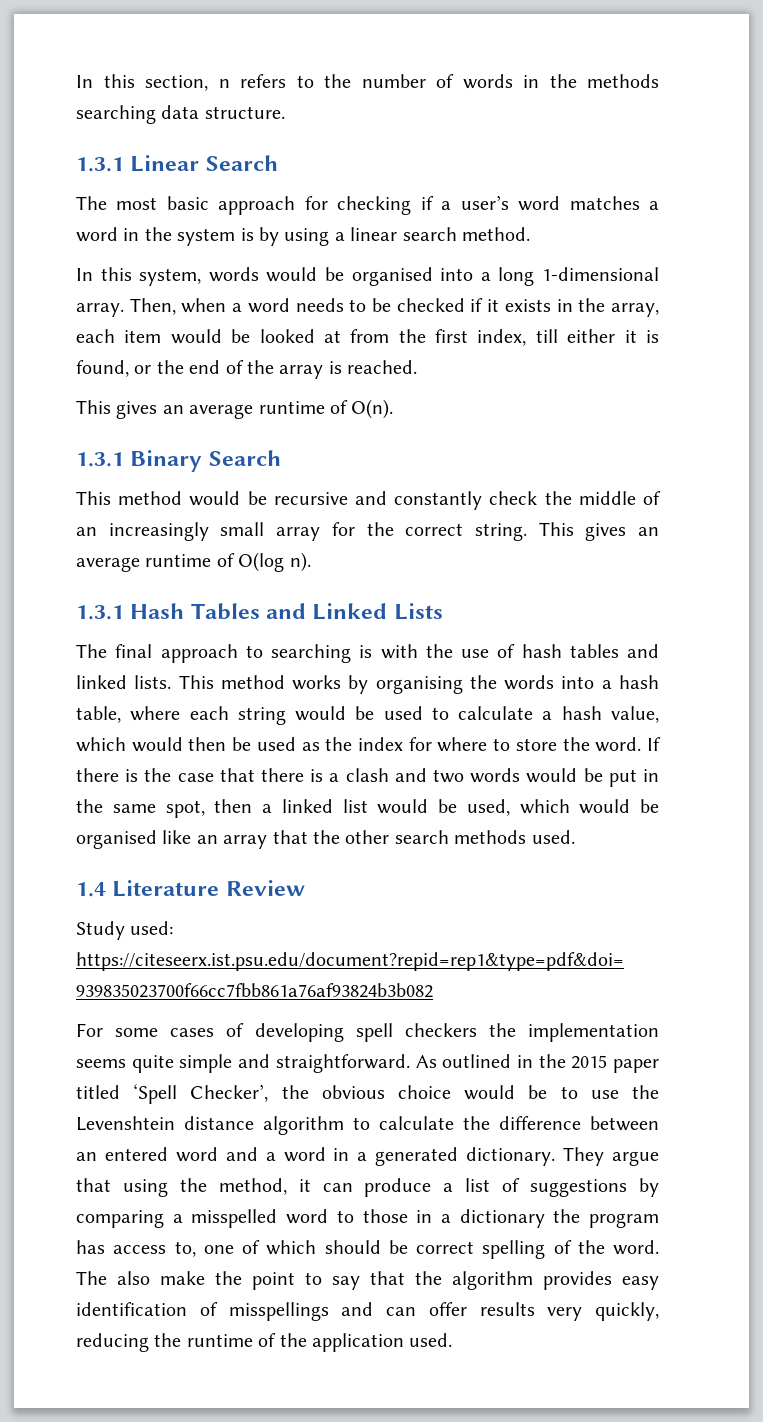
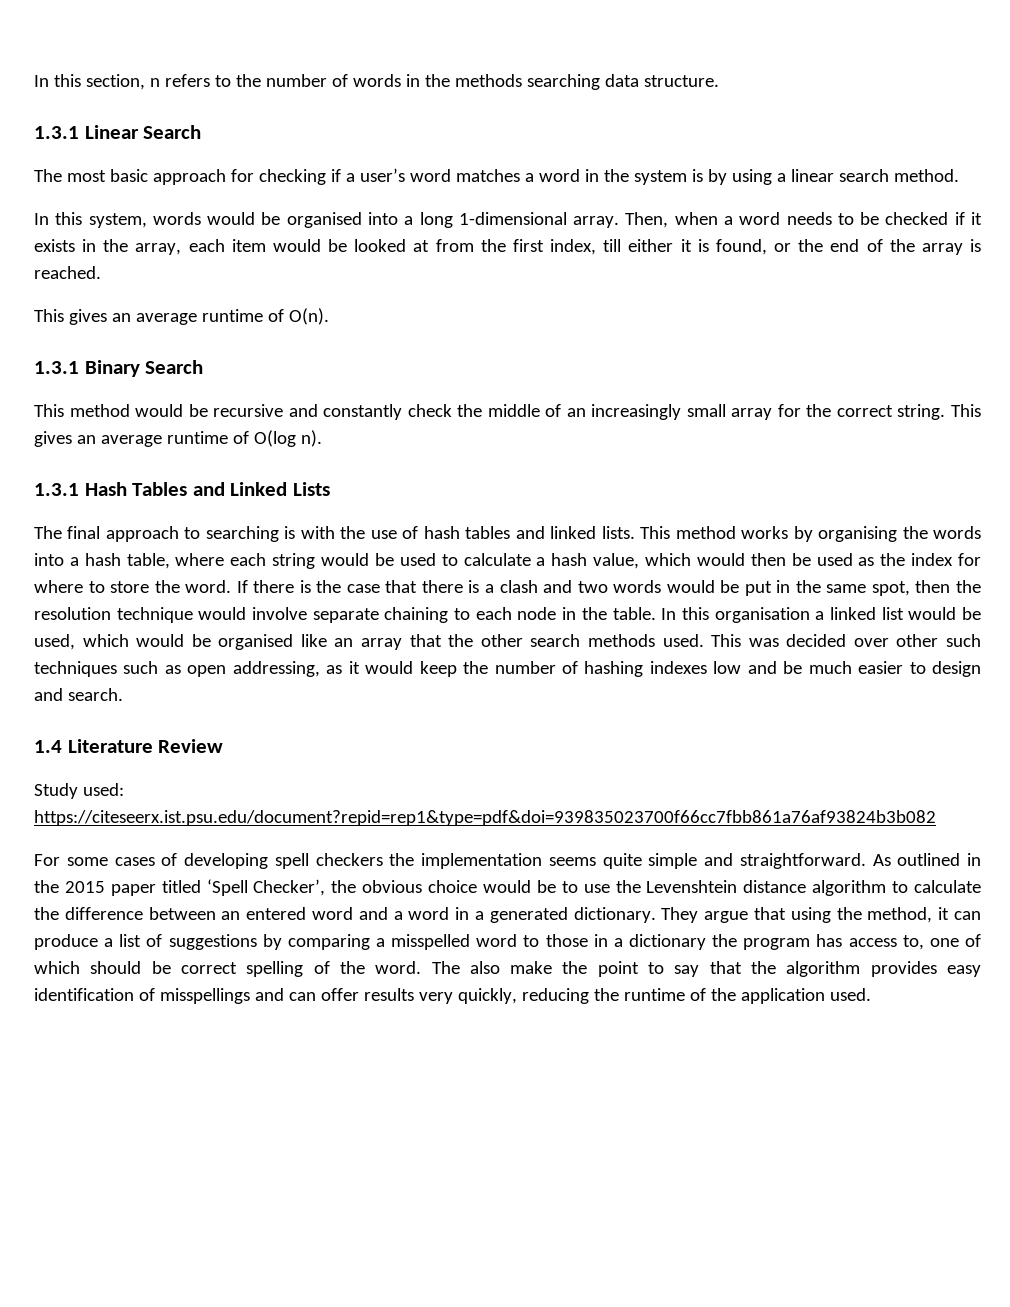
(253, 806) none -> [956,580,982,593] [34,607,810,623] the resolution technique would involve separate chaining to each node in the table. In this organisation
(575, 837) none -> [711,634,981,647] [34,661,982,677] [34,688,123,701] This was decided over other such techniques such as open addressing, as it would keep the number of hashing indexes low and be much easier to design and search.

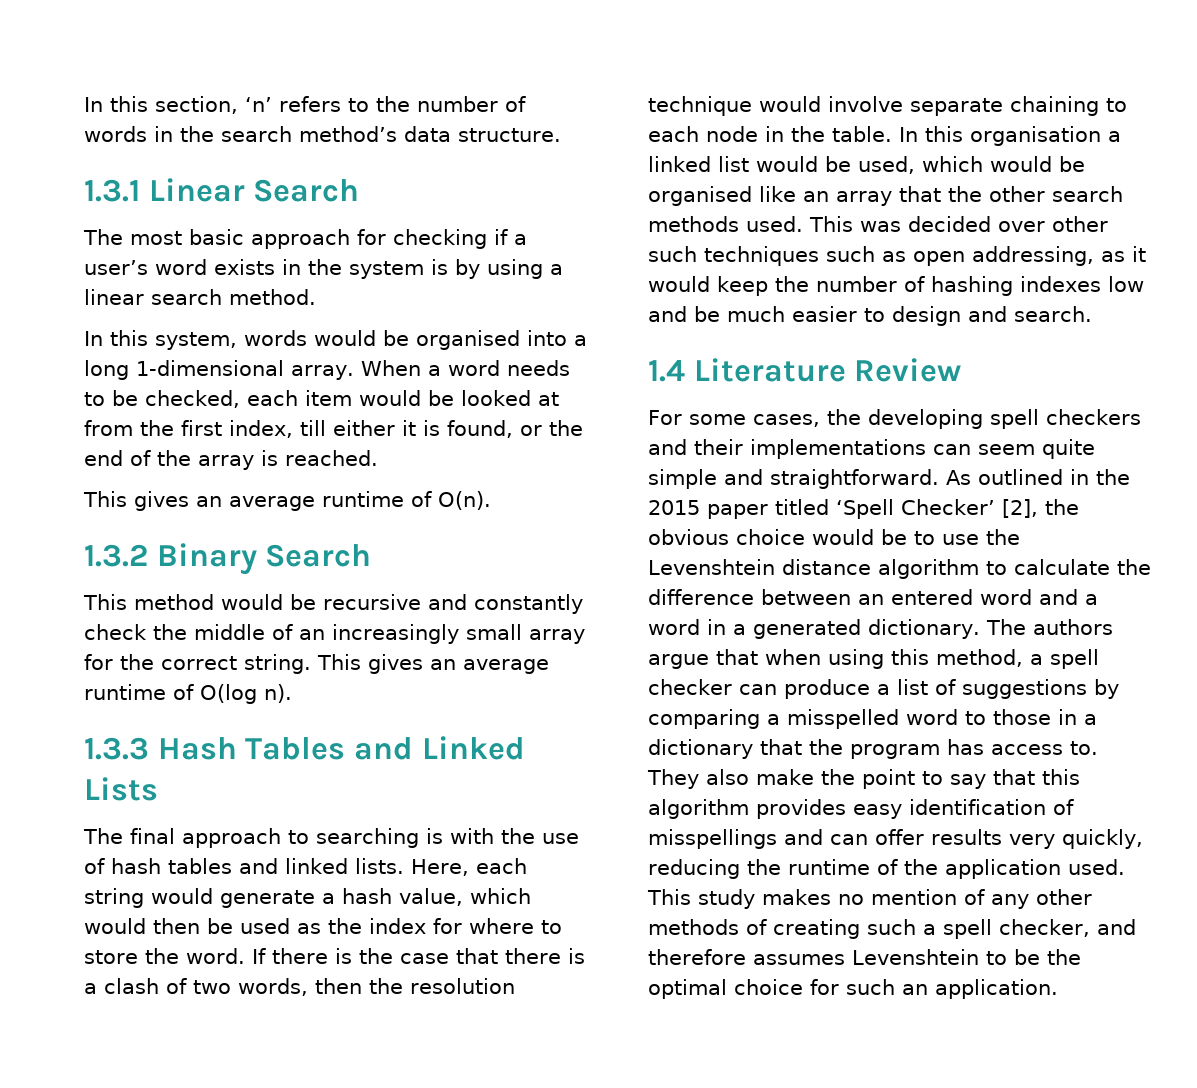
[149,78,160,87] n -> [245,97,272,112] ‘n’
[454,74,600,90] methods searching -> [221,126,397,142] search method’s
[455,169,580,182] matches a word -> [214,259,275,275] exists
[625,212,718,228] Then, when -> [360,360,421,376] When
[885,212,983,225] [34,239,182,255] checked if it exists in the array, -> [145,390,240,408] checked,
[34,361,79,374] 1.3.1 -> [84,544,148,567] 1.3.2
[34,483,79,496] 1.3.1 -> [84,737,149,760] 1.3.3
[640,526,982,542] [34,553,531,569] This method works by organising the words into a hash table, where each string would be used to calculate -> [410,858,527,876] [84,888,315,908] Here, each string would generate
[543,580,910,596] and two words would be put in the same spot, -> [166,978,308,996] of two words,
[34,783,124,799] [34,810,936,826] // Study used: https://citeseerx.ist.psu.edu/document?repid=rep1&type=pdf&doi=939835023700f66cc7fbb861a76af93824b3b082 -> (962, 370) none
[114,853,178,866] cases of -> [752,409,861,427] cases, the
[389,853,596,869] the implementation seems -> [648,439,1035,459] and their implementations can seem
[253,879,326,896] Checker’, -> [901,499,1038,518] Checker’ [2],
[661,907,950,923] They argue that using the method, it -> [985,619,1113,635] [648,649,1099,669] [648,679,732,695] The authors argue that when using this method, a spell checker
(706, 942) none -> [760,739,802,755] that
[902,934,981,950] [34,961,460,977] to, one of which should be correct spelling of the word. The -> [1070,741,1098,755] [647,769,699,789] to. They
[751,961,777,974] the -> [1041,769,1080,785] this
(871, 994) none -> [647,889,1092,909] [648,919,1136,939] [648,949,1081,965] [648,979,1058,999] This study makes no mention of any other methods of creating such a spell checker, and therefore assumes Levenshtein to be the optimal choice for such an application.

